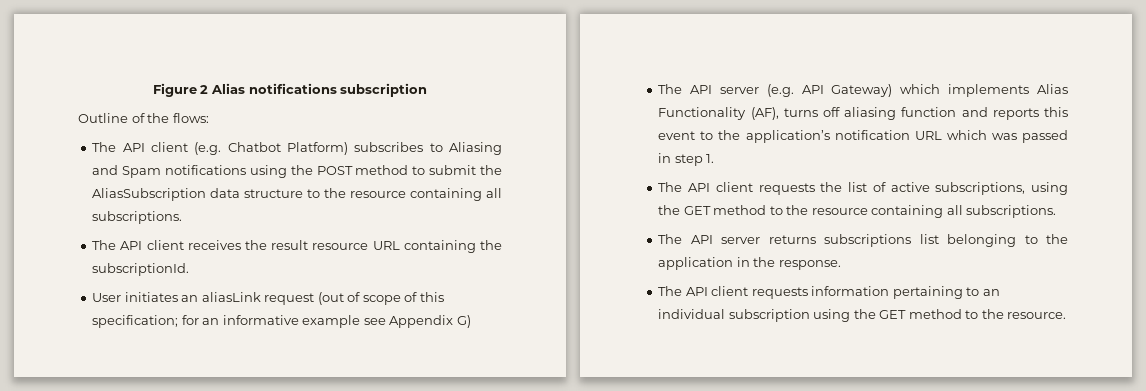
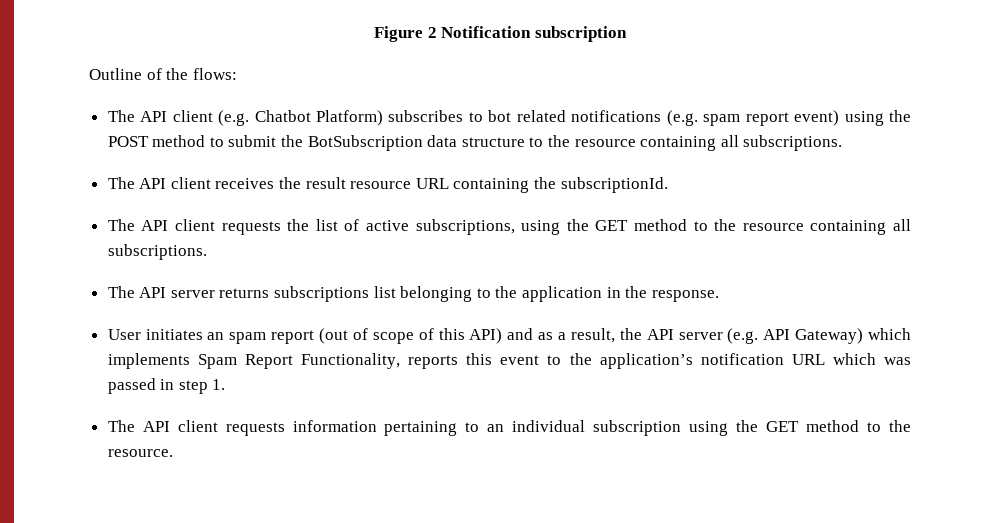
[211,83,337,94] Alias notifications -> [441,26,532,38] Notification
[448,142,502,155] [92,165,247,178] Aliasing and Spam notifications -> [488,110,840,126] bot related notifications (e.g. spam report event)
[92,188,207,201] AliasSubscription -> [307,135,423,151] BotSubscription
[92,292,444,305] [92,315,471,328] [658,84,1068,97] [658,107,1068,120] [658,130,1068,143] [658,153,715,166] // User initiates an aliasLink request (out of scope of this specification; for an informative example see Appendix G) // The API server (e.g. API Gateway) which implements Alias Functionality (AF), turns off aliasing function and reports this event to the application’s notification URL which was passed in step 1. -> (668, 185) none
(841, 265) none -> [107,328,912,344] [107,353,911,369] [107,378,226,394] // User initiates an spam report (out of scope of this API) and as a result, the API server (e.g. API Gateway) which implements Spam Report Functionality, reports this event to the application’s notification URL which was passed in step 1.

